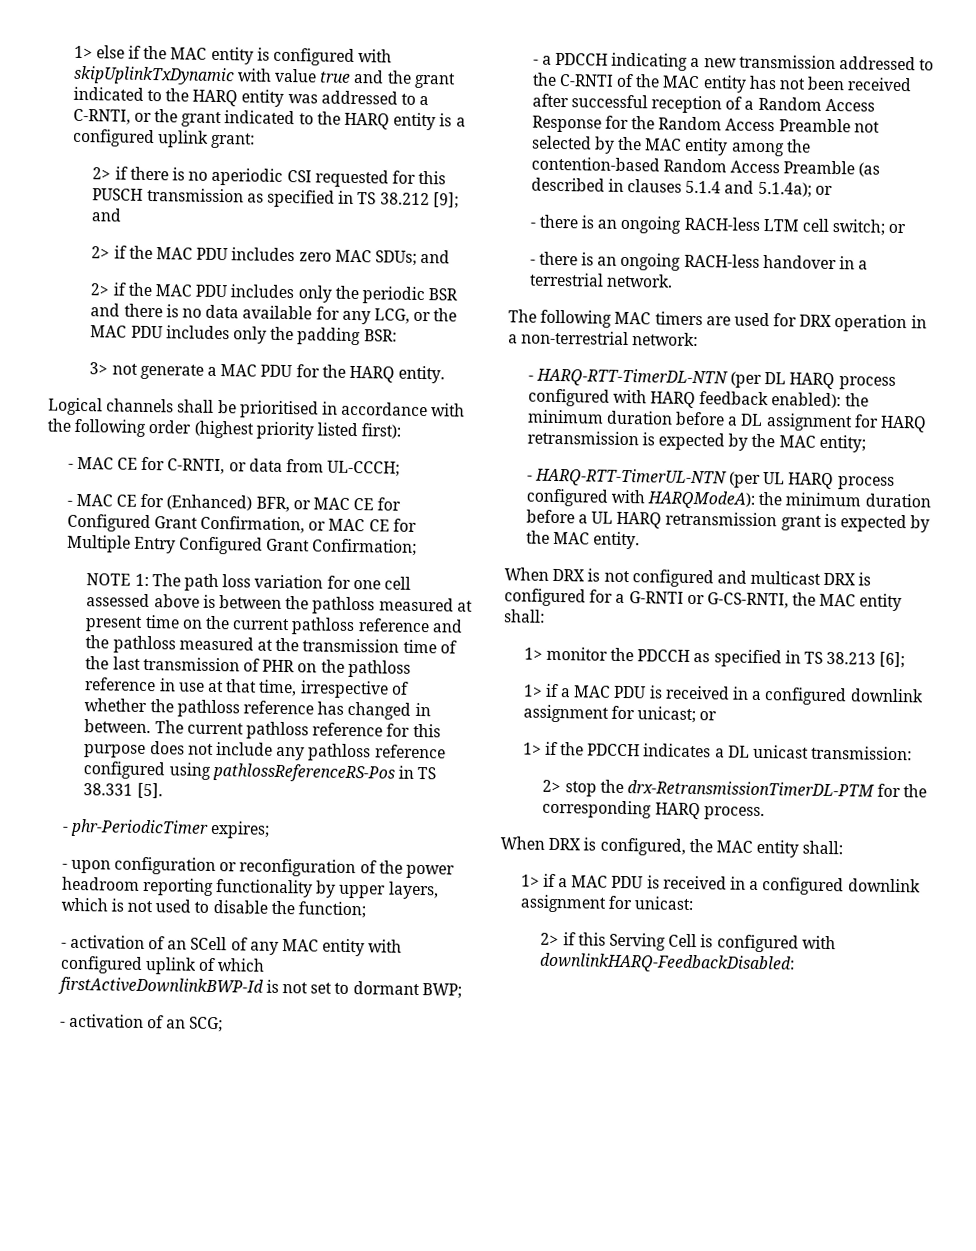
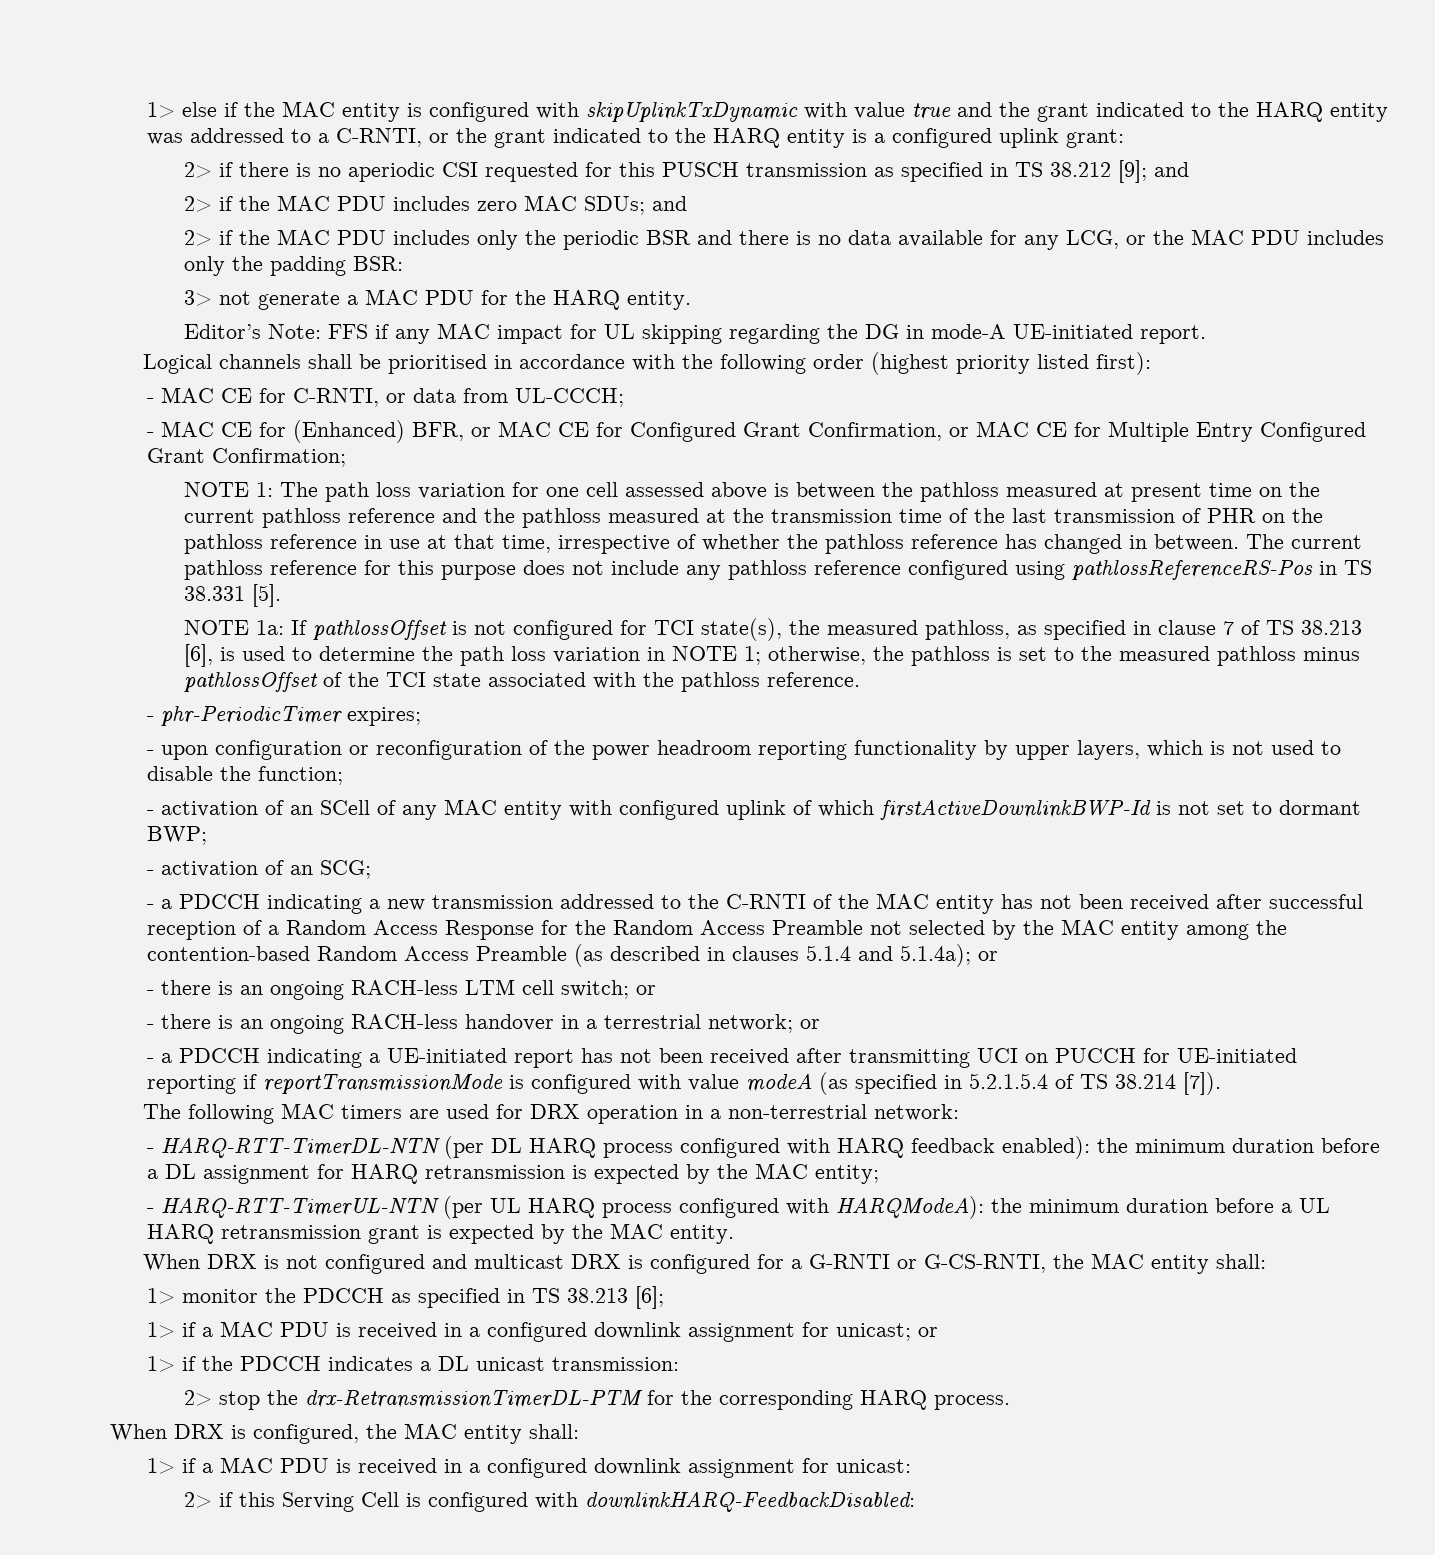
(446, 374) none -> [184,323,1207,344] // Editor’s Note: FFS if any MAC impact for UL skipping regarding the DG in mode-A UE-initiated report.
(163, 790) none -> [184,618,1363,641] [184,644,1361,667] [184,672,861,692] // NOTE 1a: If pathlossOffset is not configured for TCI state(s), the measured pathloss, as specified in clause 7 of TS 38.213 [6], is used to determine the path loss variation in NOTE 1; otherwise, the pathloss is set to the measured pathloss minus pathlossOffset of the TCI state associated with the pathloss reference.
[605,273,673,288] network. -> [708,1014,821,1033] [147,1048,1298,1068] [147,1072,1222,1095] network; or // - a PDCCH indicating a UE-initiated report has not been received after transmitting UCI on PUCCH for UE-initiated reporting if reportTransmissionMode is configured with value modeA (as specified in 5.2.1.5.4 of TS 38.214 [7]).

